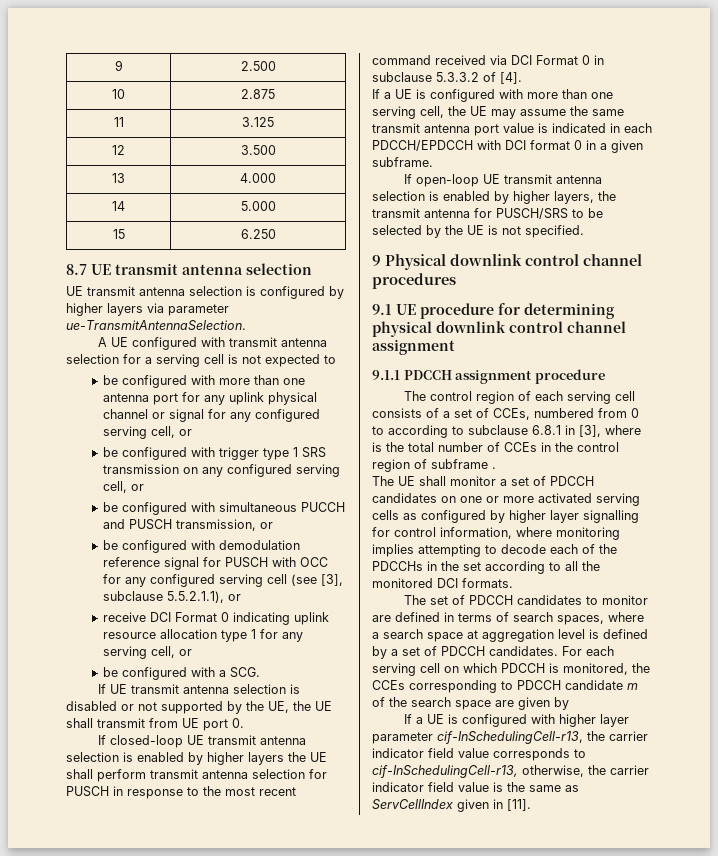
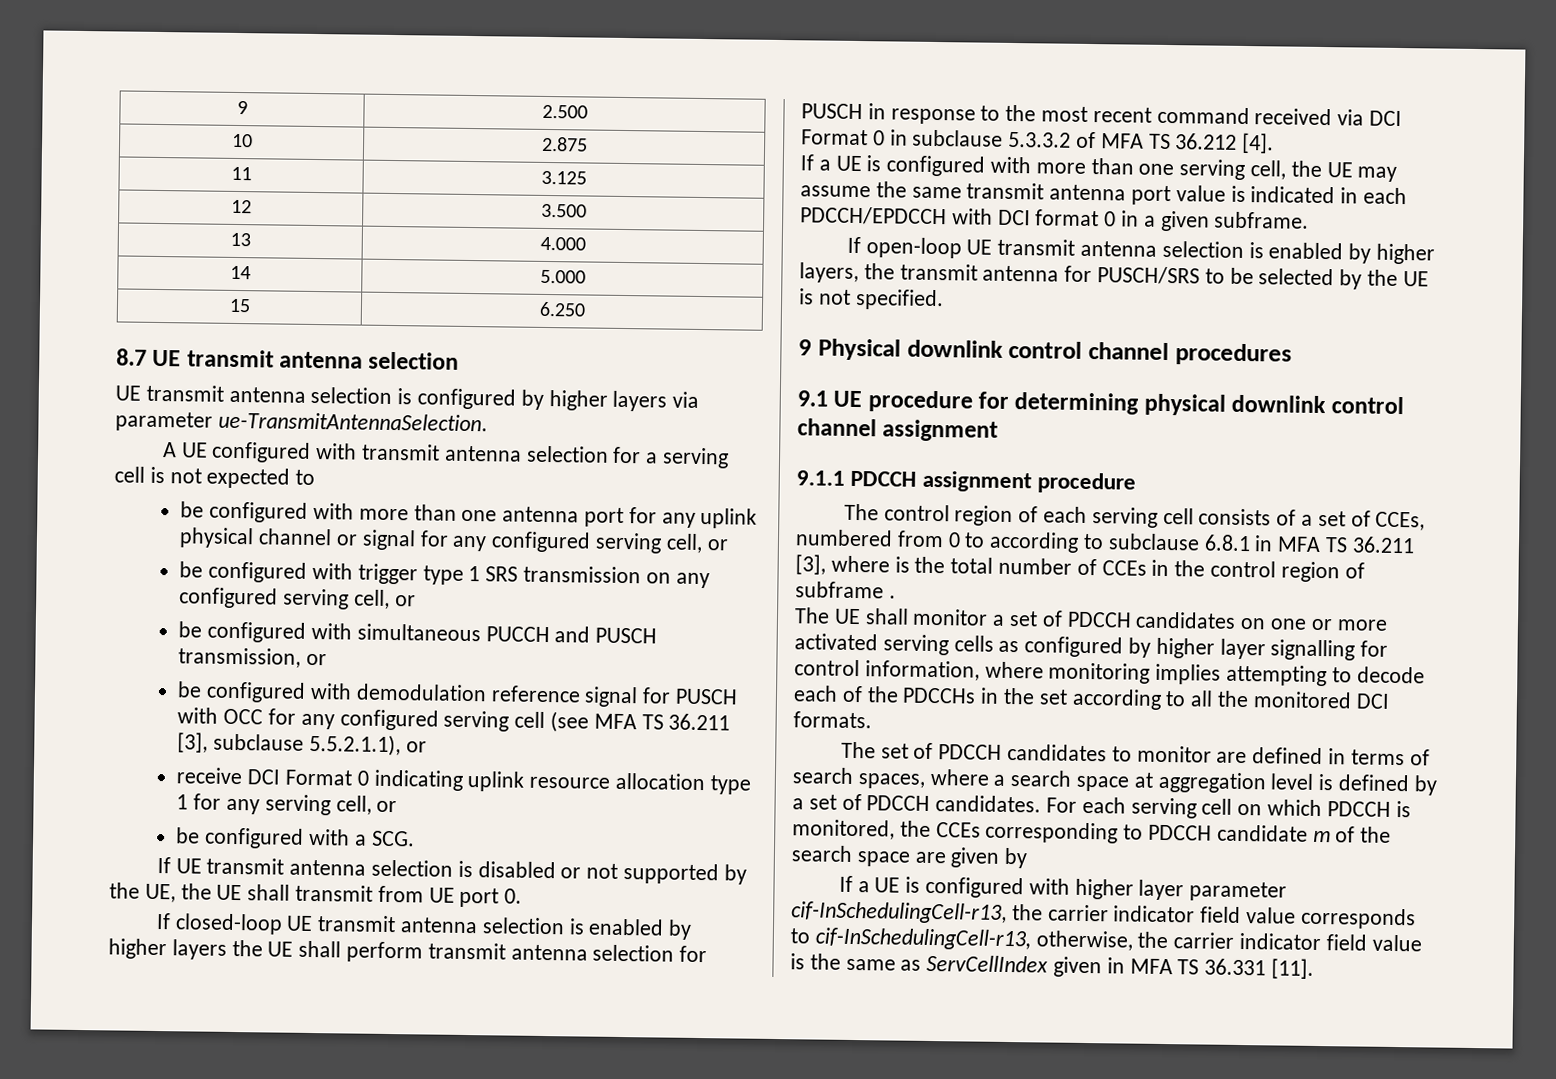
(318, 580) none -> [593,713,731,731] MFA TS 36.211
(496, 77) none -> [1100,133,1238,150] MFA TS 36.212
(575, 430) none -> [1277,536,1415,554] MFA TS 36.211
(503, 804) none -> [1129,958,1267,976] MFA TS 36.331

